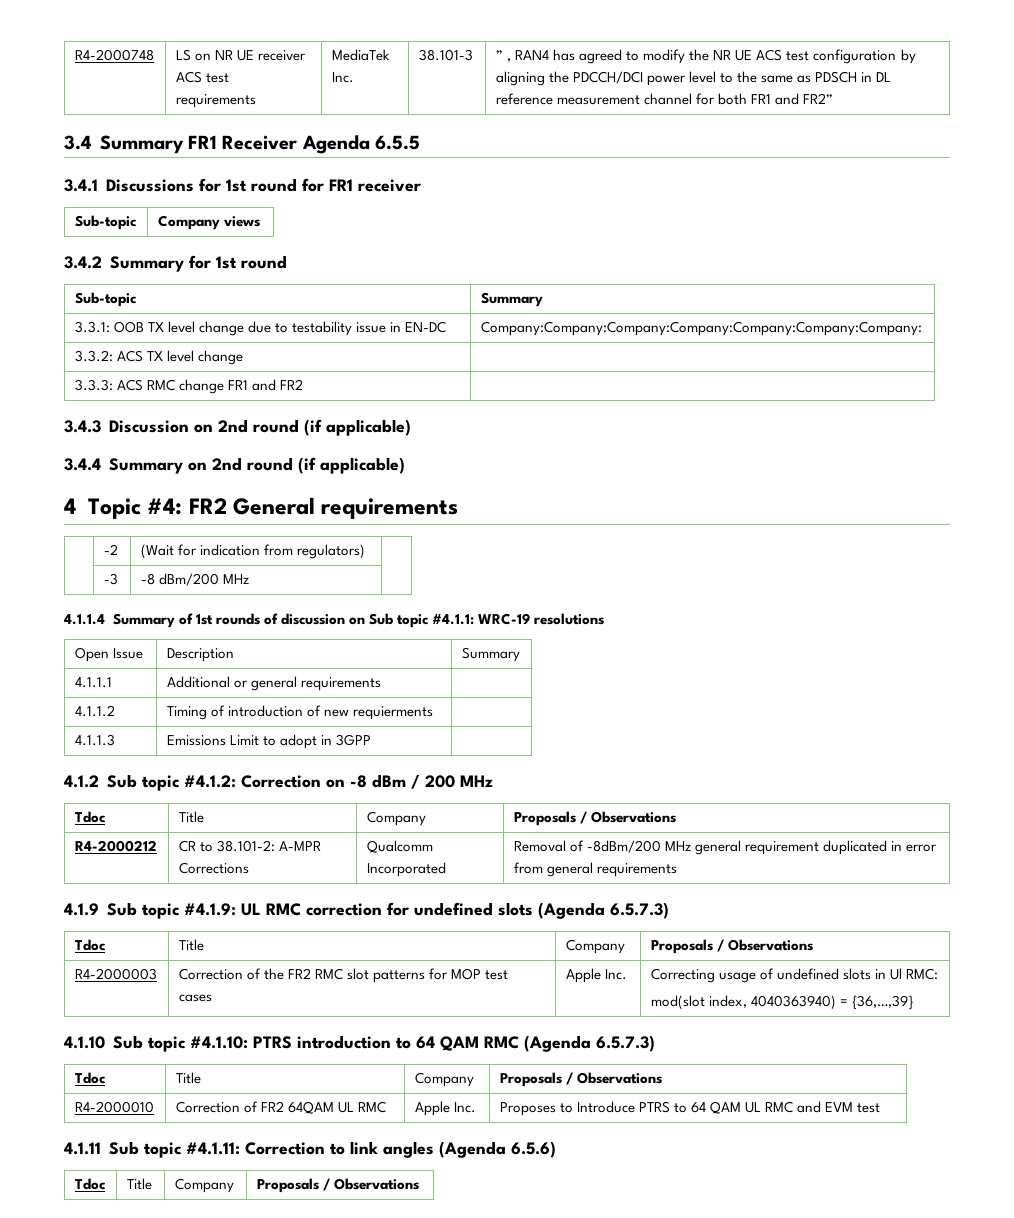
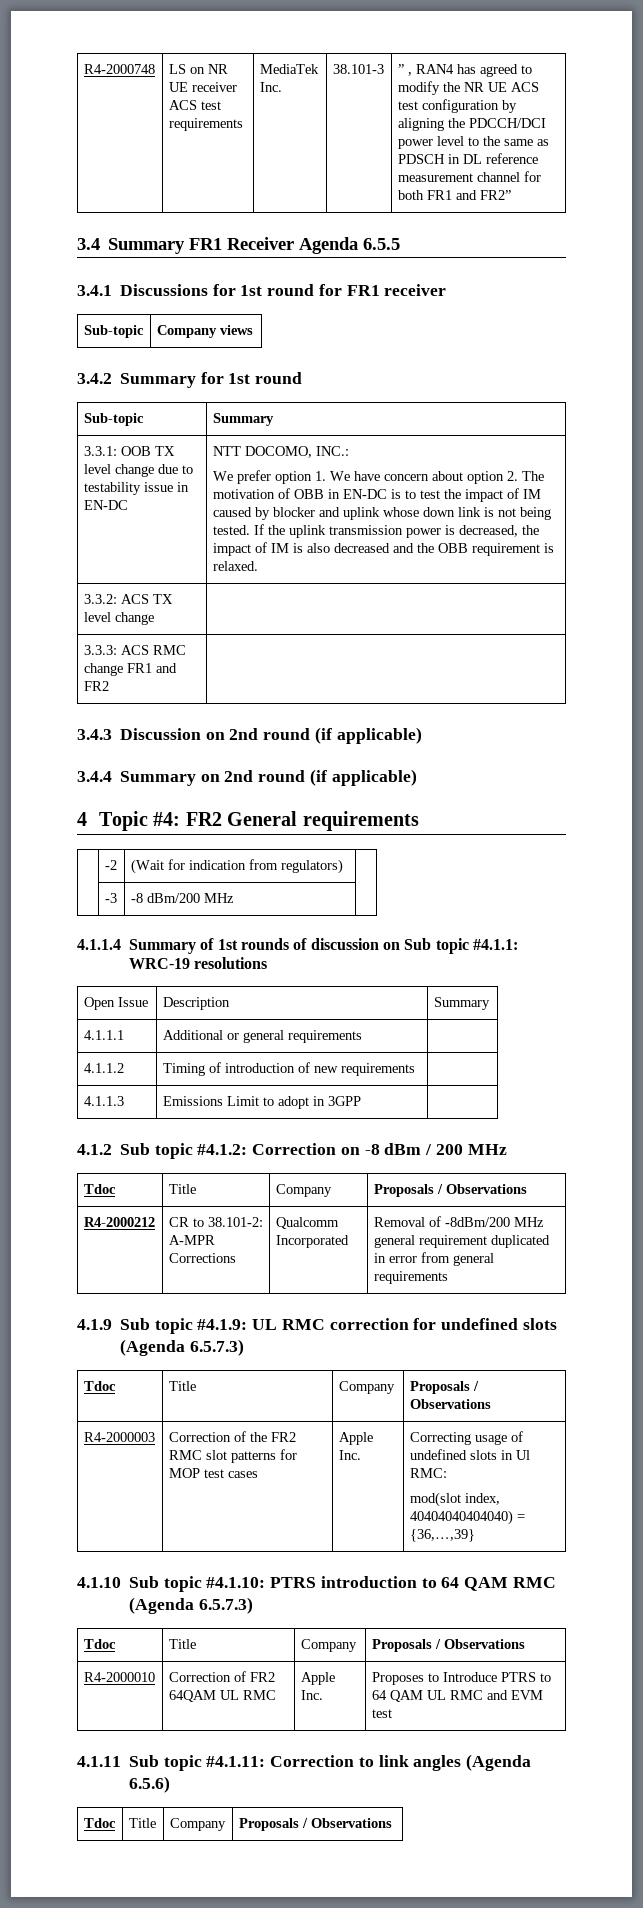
[480,321,922,336] Company:Company:Company:Company:Company:Company:Company: -> [212,446,349,458] [212,470,544,484] [212,488,541,502] [212,507,551,520] [212,524,539,538] [212,542,554,556] [212,561,258,571] NTT DOCOMO, INC.: // We prefer option 1. We have concern about option 2. The motivation of OBB in EN-DC is to test the impact of IM caused by blocker and uplink whose down link is not being tested. If the uplink transmission power is decreased, the impact of IM is also decreased and the OBB requirement is relaxed.
[353,706,434,720] requierments -> [340,1063,415,1076] requirements
[750,995,836,1010] 4040363940) -> [409,1510,513,1525] 40404040404040)

